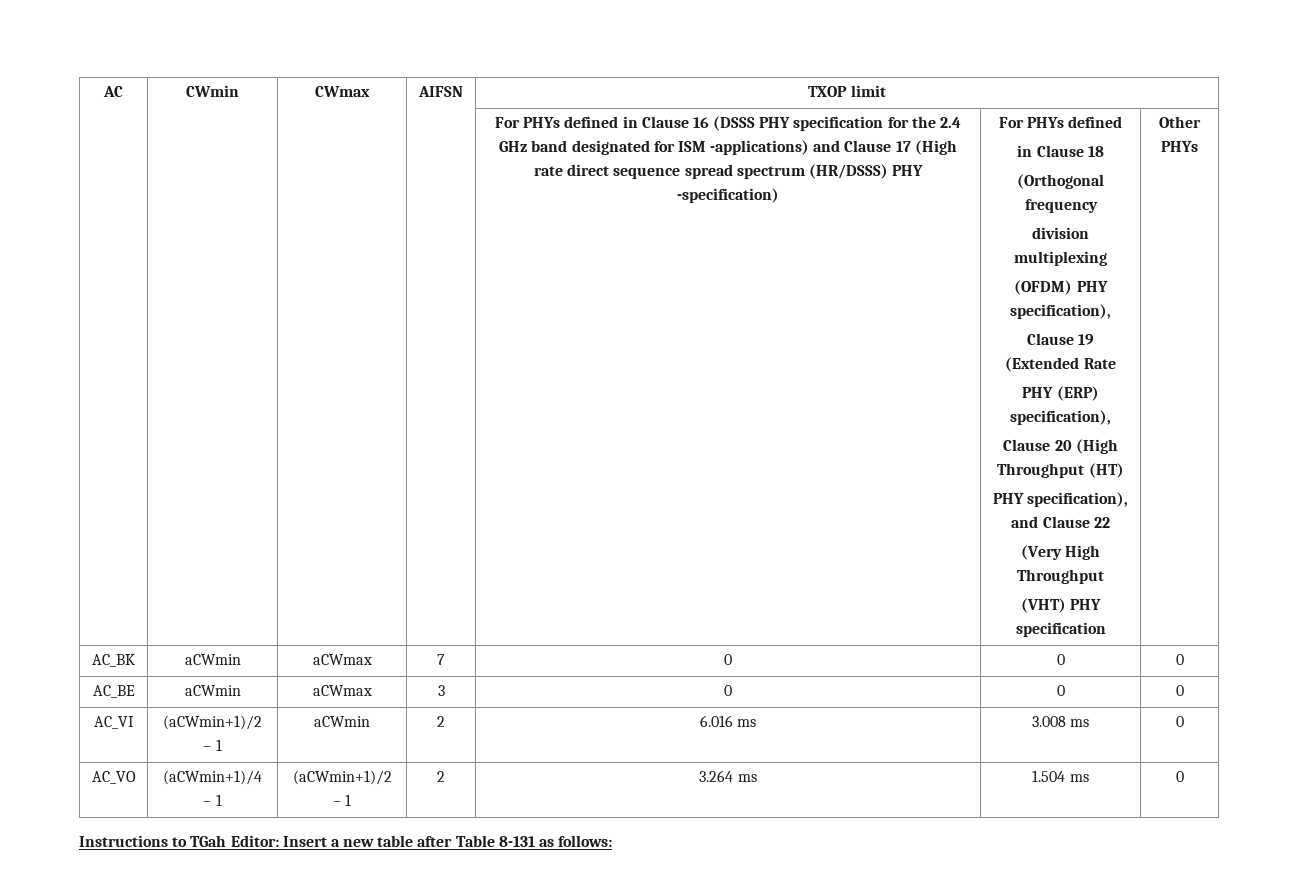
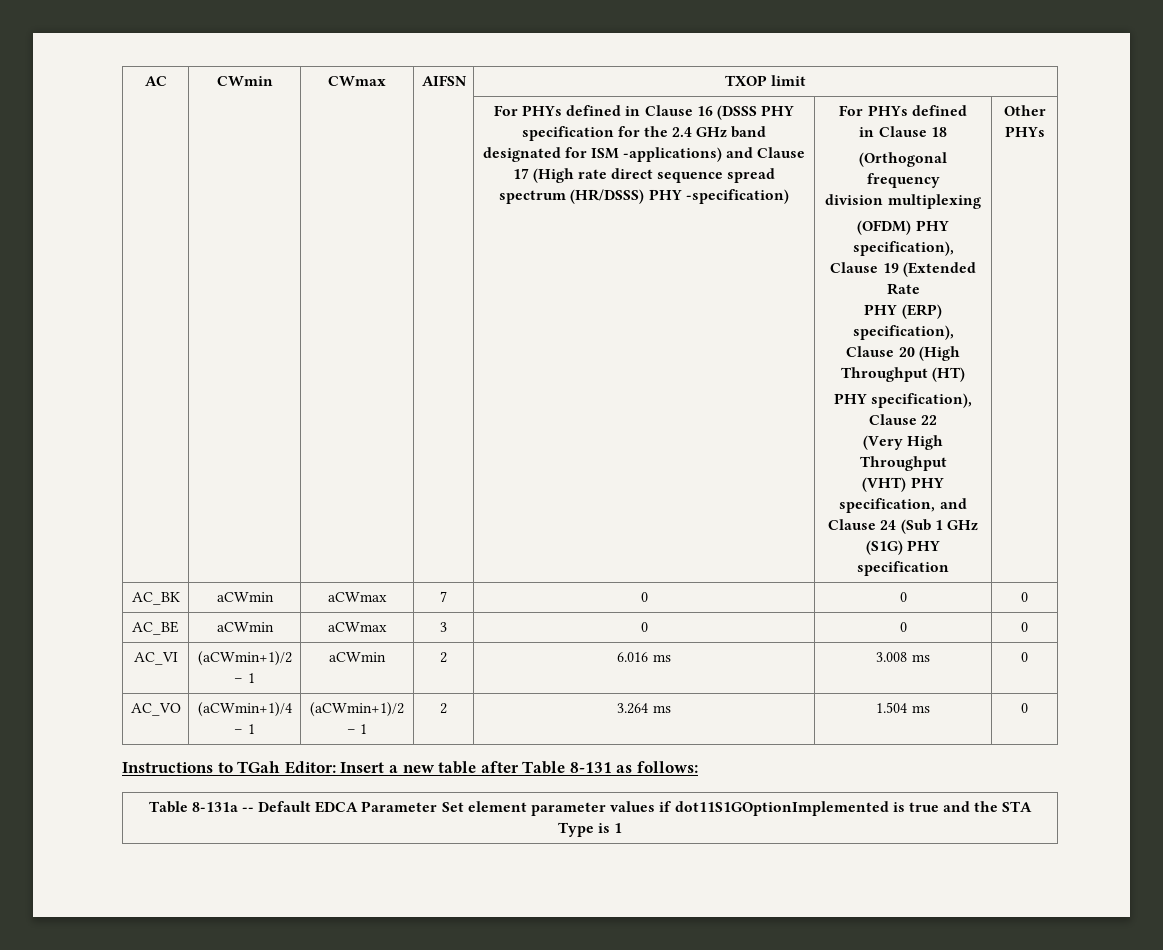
[1011,516,1039,528] and -> (973, 400) none
(1102, 604) none -> [839,498,967,513] [828,519,978,534] [865,540,941,555] specification, and Clause 24 (Sub 1 GHz (S1G) PHY
(613, 841) none -> [148,801,1033,816] [557,822,623,837] // Table 8-131a -- Default EDCA Parameter Set element parameter values if dot11S1GOptionImplemented is true and the STA Type is 1

